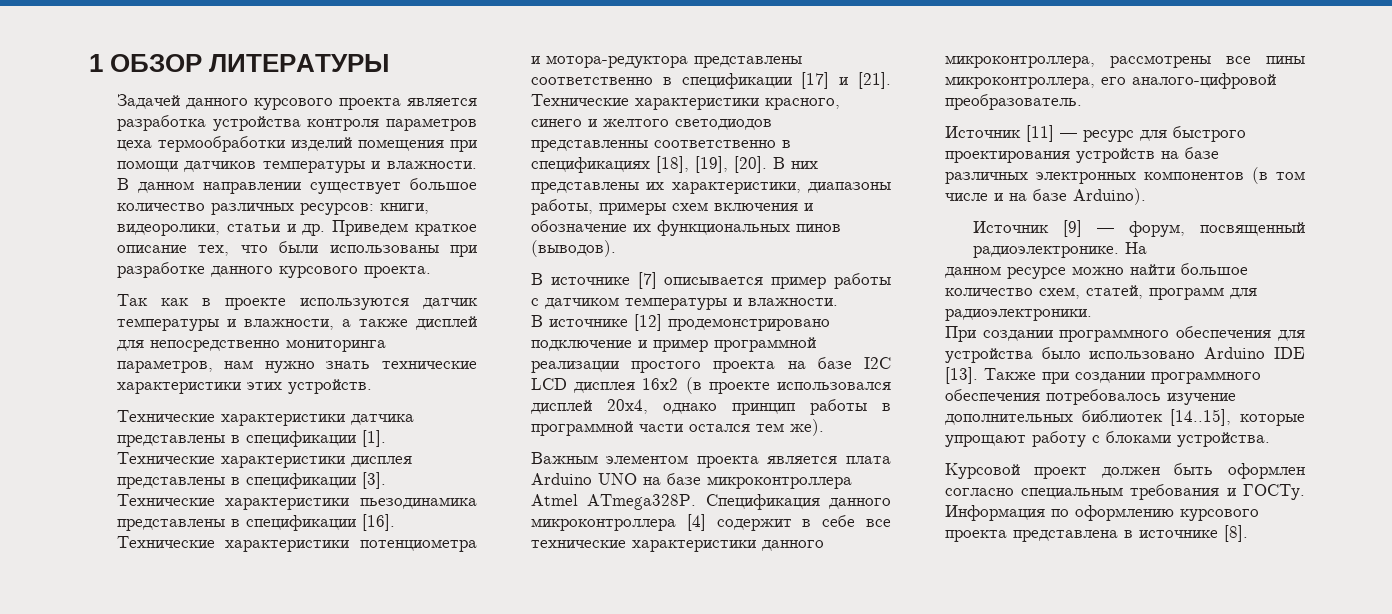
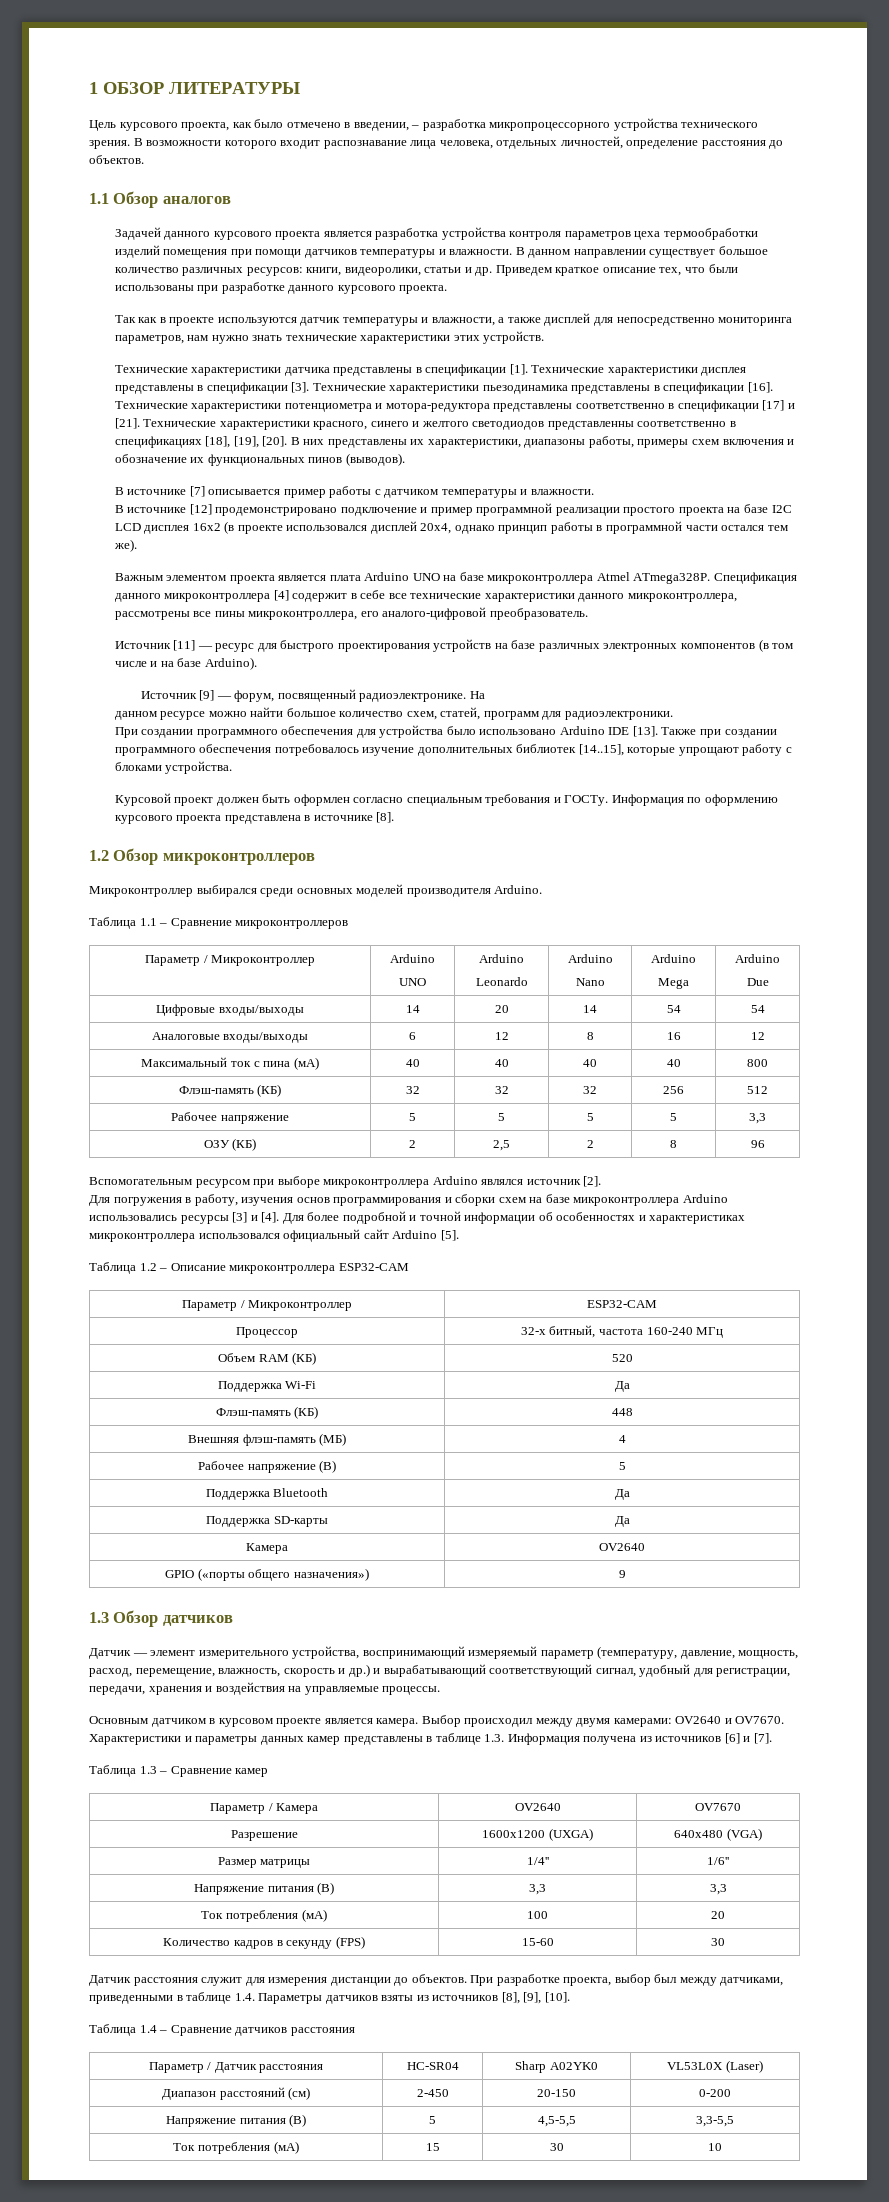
(390, 63) none -> [89,118,759,131] [89,136,784,149] [89,155,144,164] [89,191,231,208] // Цель курсового проекта, как было отмечено в введении, – разработка микропроцессорного устройства технического зрения. В возможности которого входит распознавание лица человека, отдельных личностей, определение расстояния до объектов. // 1.1 Обзор аналогов
(1248, 533) none -> [89,848,315,865] [89,884,543,897] [89,917,349,929] [144,955,316,966] [390,954,435,963] [399,978,426,986] [479,954,524,963] [475,977,528,986] [567,954,613,963] [575,978,605,986] [651,954,696,963] [658,978,689,989] [735,954,780,963] [746,978,769,986] [156,1004,304,1016] [405,1005,420,1013] [494,1005,509,1013] [583,1005,597,1013] [666,1005,681,1013] [750,1005,765,1013] [151,1032,309,1043] [409,1032,416,1040] [494,1032,509,1040] [586,1032,594,1040] [666,1032,681,1040] [750,1032,765,1040] [141,1057,319,1070] [405,1059,420,1067] [494,1059,509,1067] [583,1059,597,1067] [666,1059,681,1067] [747,1059,768,1067] [178,1084,282,1097] [405,1086,420,1094] [494,1086,509,1094] [583,1086,597,1094] [663,1086,684,1094] [747,1086,768,1094] [171,1112,289,1124] [409,1113,416,1121] [498,1113,505,1121] [586,1113,594,1121] [670,1113,677,1121] [749,1113,766,1124] [203,1138,257,1151] [409,1140,416,1148] [493,1140,510,1151] [586,1140,594,1148] [670,1140,677,1148] [750,1140,765,1148] [89,1176,602,1188] [89,1194,728,1206] [89,1211,746,1224] [89,1229,459,1242] [89,1262,409,1274] [181,1300,353,1311] [587,1300,657,1308] [236,1327,298,1338] [520,1325,724,1338] [217,1352,317,1365] [611,1354,633,1362] [217,1381,317,1392] [614,1381,630,1392] [215,1406,319,1419] [611,1408,633,1416] [187,1433,347,1446] [618,1435,626,1443] [197,1460,337,1473] [618,1462,626,1470] [205,1488,329,1500] [614,1489,630,1500] [206,1516,328,1527] [614,1516,630,1527] [246,1543,288,1554] [599,1543,645,1551] [165,1568,369,1581] [618,1570,626,1578] [89,1610,233,1627] [89,1646,799,1659] [89,1664,791,1677] [89,1682,441,1695] [89,1715,785,1727] [89,1733,772,1745] [89,1765,269,1777] [209,1803,319,1814] [514,1803,561,1811] [695,1803,741,1811] [230,1830,298,1841] [482,1828,593,1841] [674,1828,762,1841] [217,1857,311,1868] [526,1857,549,1865] [707,1857,729,1865] [193,1882,335,1895] [529,1884,546,1895] [709,1884,727,1895] [201,1909,327,1922] [527,1911,548,1919] [711,1911,725,1919] [163,1936,365,1949] [521,1938,554,1946] [711,1938,725,1946] [89,1974,784,1986] [89,1992,570,2004] [89,2024,355,2036] [148,2062,324,2073] [406,2062,459,2070] [515,2061,598,2073] [667,2060,763,2073] [161,2087,311,2100] [416,2089,449,2097] [537,2089,576,2097] [699,2089,731,2097] [165,2114,307,2127] [429,2116,436,2124] [537,2116,576,2127] [696,2116,734,2127] [173,2141,299,2154] [425,2143,440,2151] [549,2143,564,2151] [708,2143,722,2151] // 1.2 Обзор микроконтроллеров // Микроконтроллер выбирался среди основных моделей производителя Arduino. // Таблица 1.1 – Сравнение микроконтроллеров // Параметр / Микроконтроллер | Arduino // UNO | Arduino // Leonardo | Arduino // Nano | Arduino // Mega | Arduino // Due // Цифровые входы/выходы | 14 | 20 | 14 | 54 | 54 // Аналоговые входы/выходы | 6 | 12 | 8 | 16 | 12 // Максимальный ток с пина (мА) | 40 | 40 | 40 | 40 | 800 // Флэш-память (КБ) | 32 | 32 | 32 | 256 | 512 // Рабочее напряжение | 5 | 5 | 5 | 5 | 3,3 // ОЗУ (КБ) | 2 | 2,5 | 2 | 8 | 96 // Вспомогательным ресурсом при выборе микроконтроллера Arduino являлся источник [2]. // Для погружения в работу, изучения основ программирования и сборки схем на базе микроконтроллера Arduino использовались ресурсы [3] и [4]. Для более подробной и точной информации об особенностях и характеристиках микроконтроллера использовался официальный сайт Arduino [5]. // Таблица 1.2 – Описание микроконтроллера ESP32-CAM // Параметр / Микроконтроллер | ESP32-CAM // Процессор | 32-х битный, частота 160-240 МГц // Объем RAM (КБ) | 520 // Поддержка Wi-Fi | Да // Флэш-память (КБ) | 448 // Внешняя флэш-память (МБ) | 4 // Рабочее напряжение (В) | 5 // Поддержка Bluetooth | Да // Поддержка SD-карты | Да // Камера | OV2640 // GPIO («порты общего назначения») | 9 // 1.3 Обзор датчиков // Датчик — элемент измерительного устройства, воспринимающий измеряемый параметр (температуру, давление, мощность, расход, перемещение, влажность, скорость и др.) и вырабатывающий соответствующий сигнал, удобный для регистрации, передачи, хранения и воздействия на управляемые процессы. // Основным датчиком в курсовом проекте является камера. Выбор происходил между двумя камерами: OV2640 и OV7670. Характеристики и параметры данных камер представлены в таблице 1.3. Информация получена из источников [6] и [7]. // Таблица 1.3 – Сравнение камер // Параметр / Камера | OV2640 | OV7670 // Разрешение | 1600x1200 (UXGA) | 640х480 (VGA) // Размер матрицы | 1/4'' | 1/6'' // Напряжение питания (В) | 3,3 | 3,3 // Ток потребления (мА) | 100 | 20 // Количество кадров в секунду (FPS) | 15-60 | 30 // Датчик расстояния служит для измерения дистанции до объектов. При разработке проекта, выбор был между датчиками, приведенными в таблице 1.4. Параметры датчиков взяты из источников [8], [9], [10]. // Таблица 1.4 – Сравнение датчиков расстояния // Параметр / Датчик расстояния | HC-SR04 | Sharp A02YK0 | VL53L0X (Laser) // Диапазон расстояний (см) | 2-450 | 20-150 | 0-200 // Напряжение питания (В) | 5 | 4,5-5,5 | 3,3-5,5 // Ток потребления (мА) | 15 | 30 | 10

